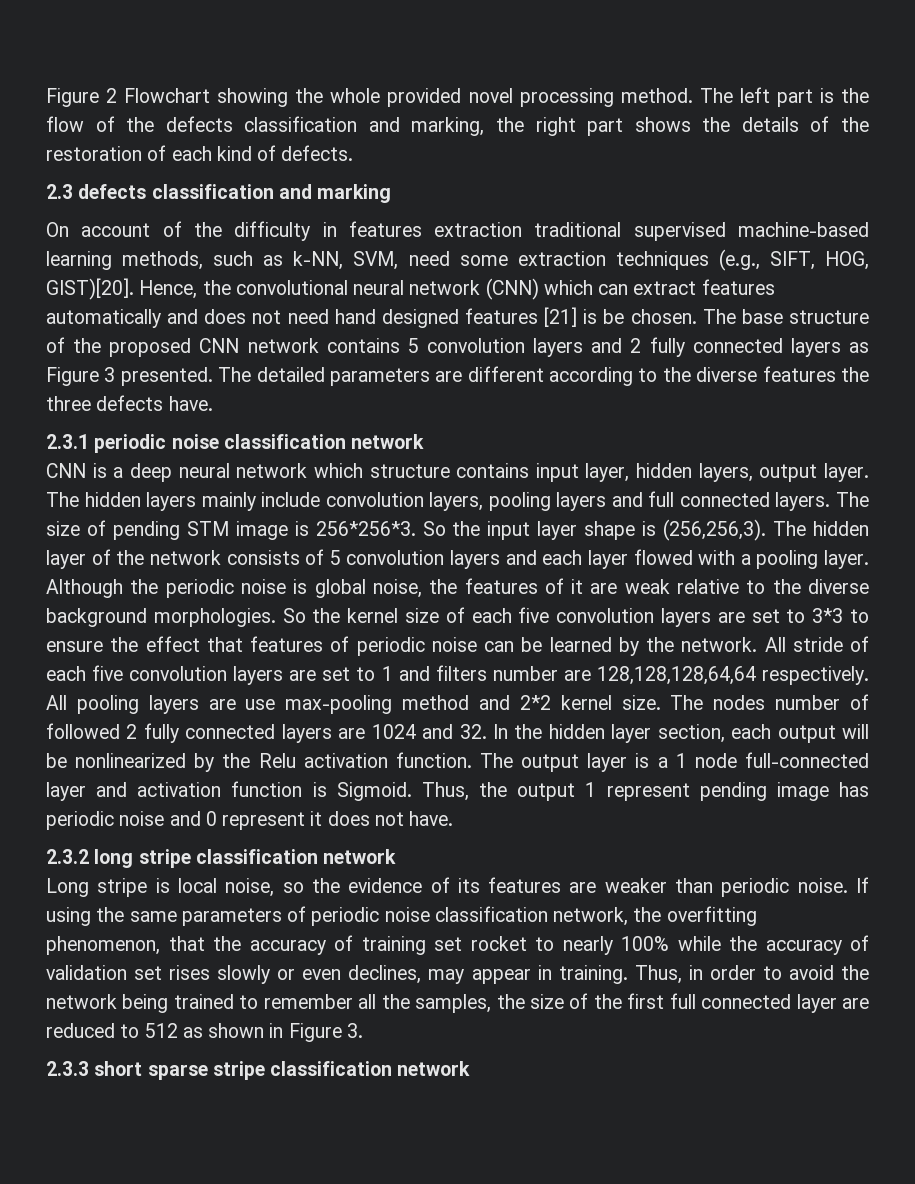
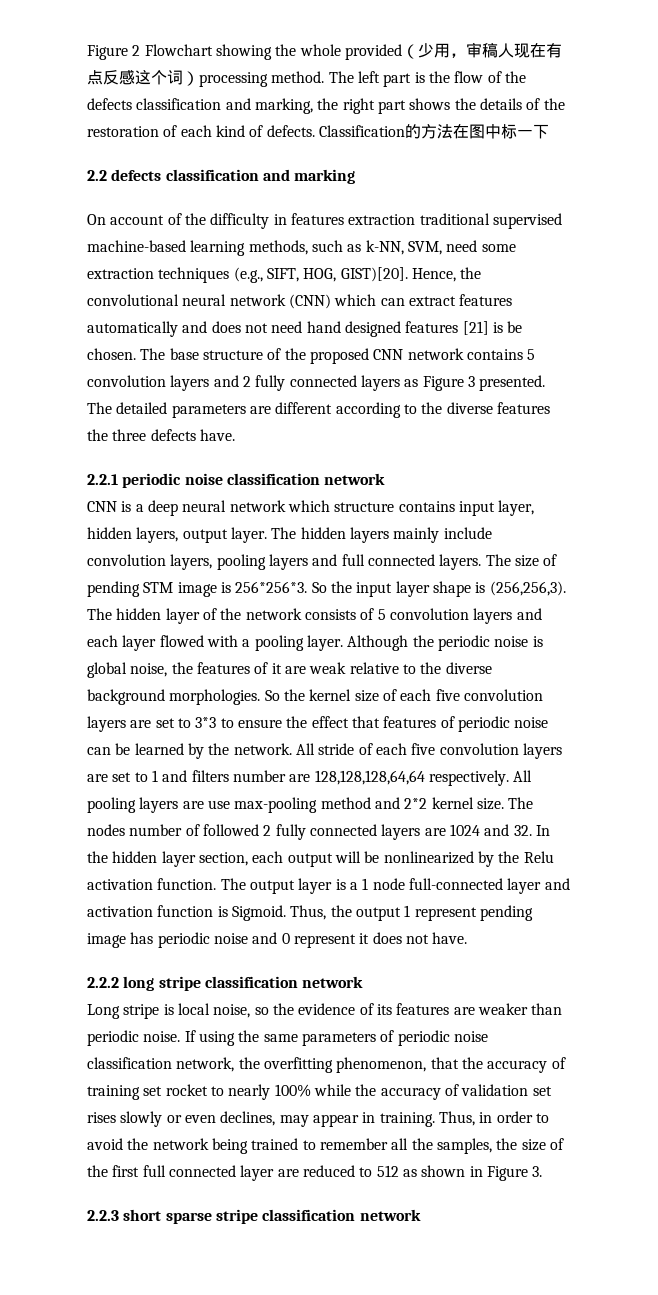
[468,88,513,103] novel -> [401,42,562,59] [87,69,199,86] （少用，审稿人现在有点反感这个词）
[46,184,73,199] // 2.3 -> [318,124,549,139] [87,170,107,181] Classification的方法在图中标一下 // 2.2
[46,434,89,449] 2.3.1 -> [87,474,118,485] 2.2.1
[46,849,89,864] 2.3.2 -> [87,977,119,988] 2.2.2
[46,1061,89,1076] 2.3.3 -> [87,1210,119,1221] 2.2.3

